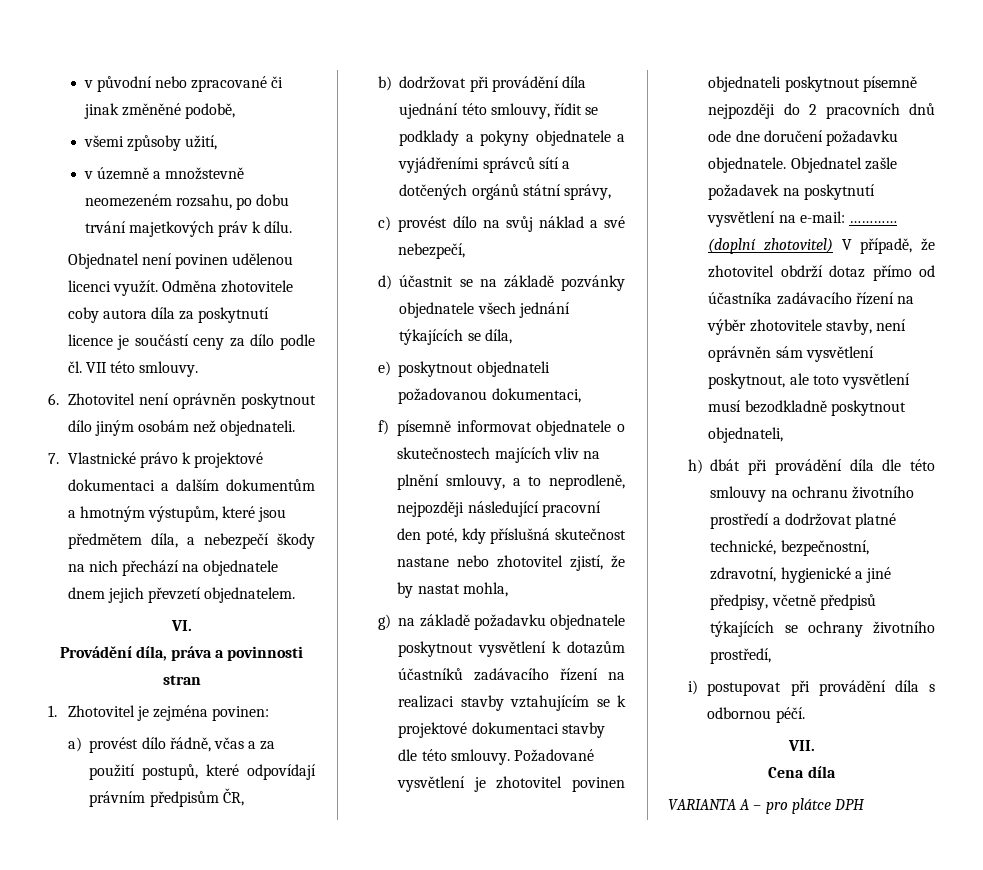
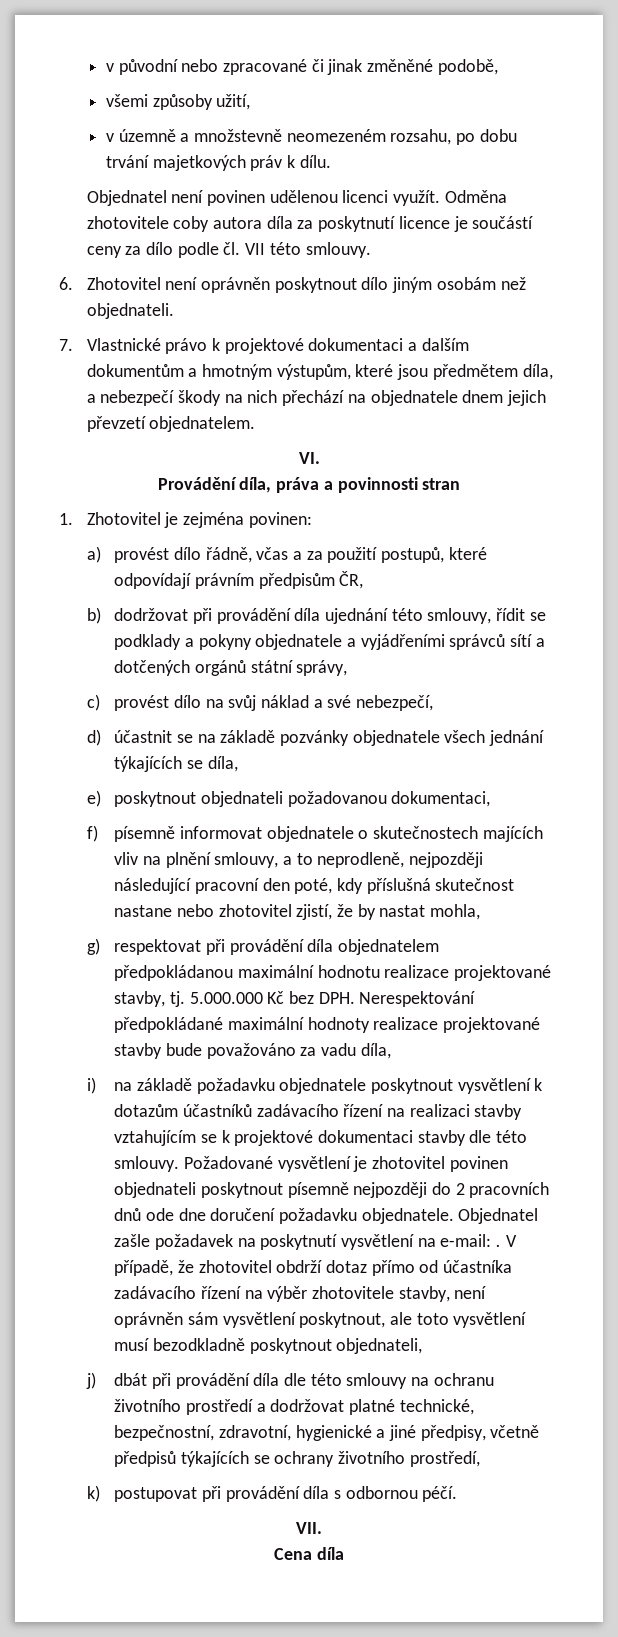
(391, 622) none -> [114,939,439,955] [114,965,551,981] [114,991,476,1007] [114,1017,540,1033] [114,1043,391,1059] [86,1077,96,1094] respektovat při provádění díla objednatelem předpokládanou maximální hodnotu realizace projektované stavby, tj. 5.000.000 Kč bez DPH. Nerespektování předpokládané maximální hodnoty realizace projektované stavby bude považováno za vadu díla, // i)
[848,221,897,223] [708,238,834,254] ………… (doplní zhotovitel) -> [496,1244,502,1247] .
[687,459,703,474] h) -> [85,1372,96,1389] j)
[687,680,698,695] i) -> [86,1485,100,1502] k)
[668,798,865,814] // VARIANTA A – pro plátce DPH -> (344, 1553) none

